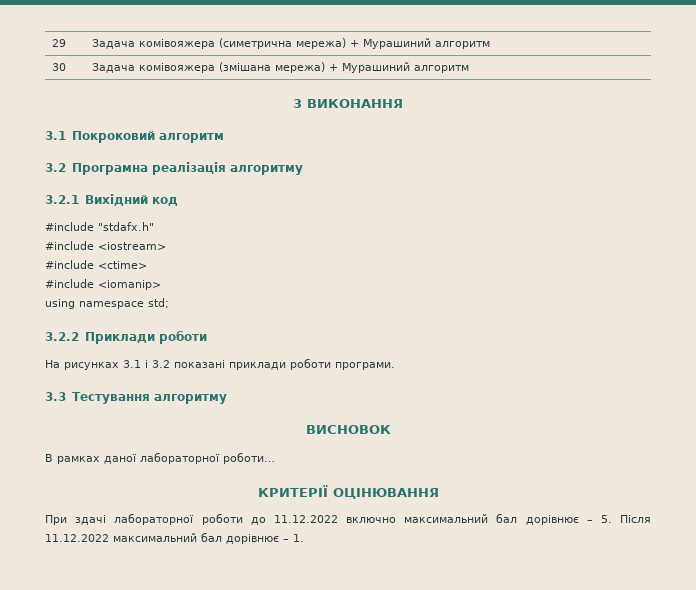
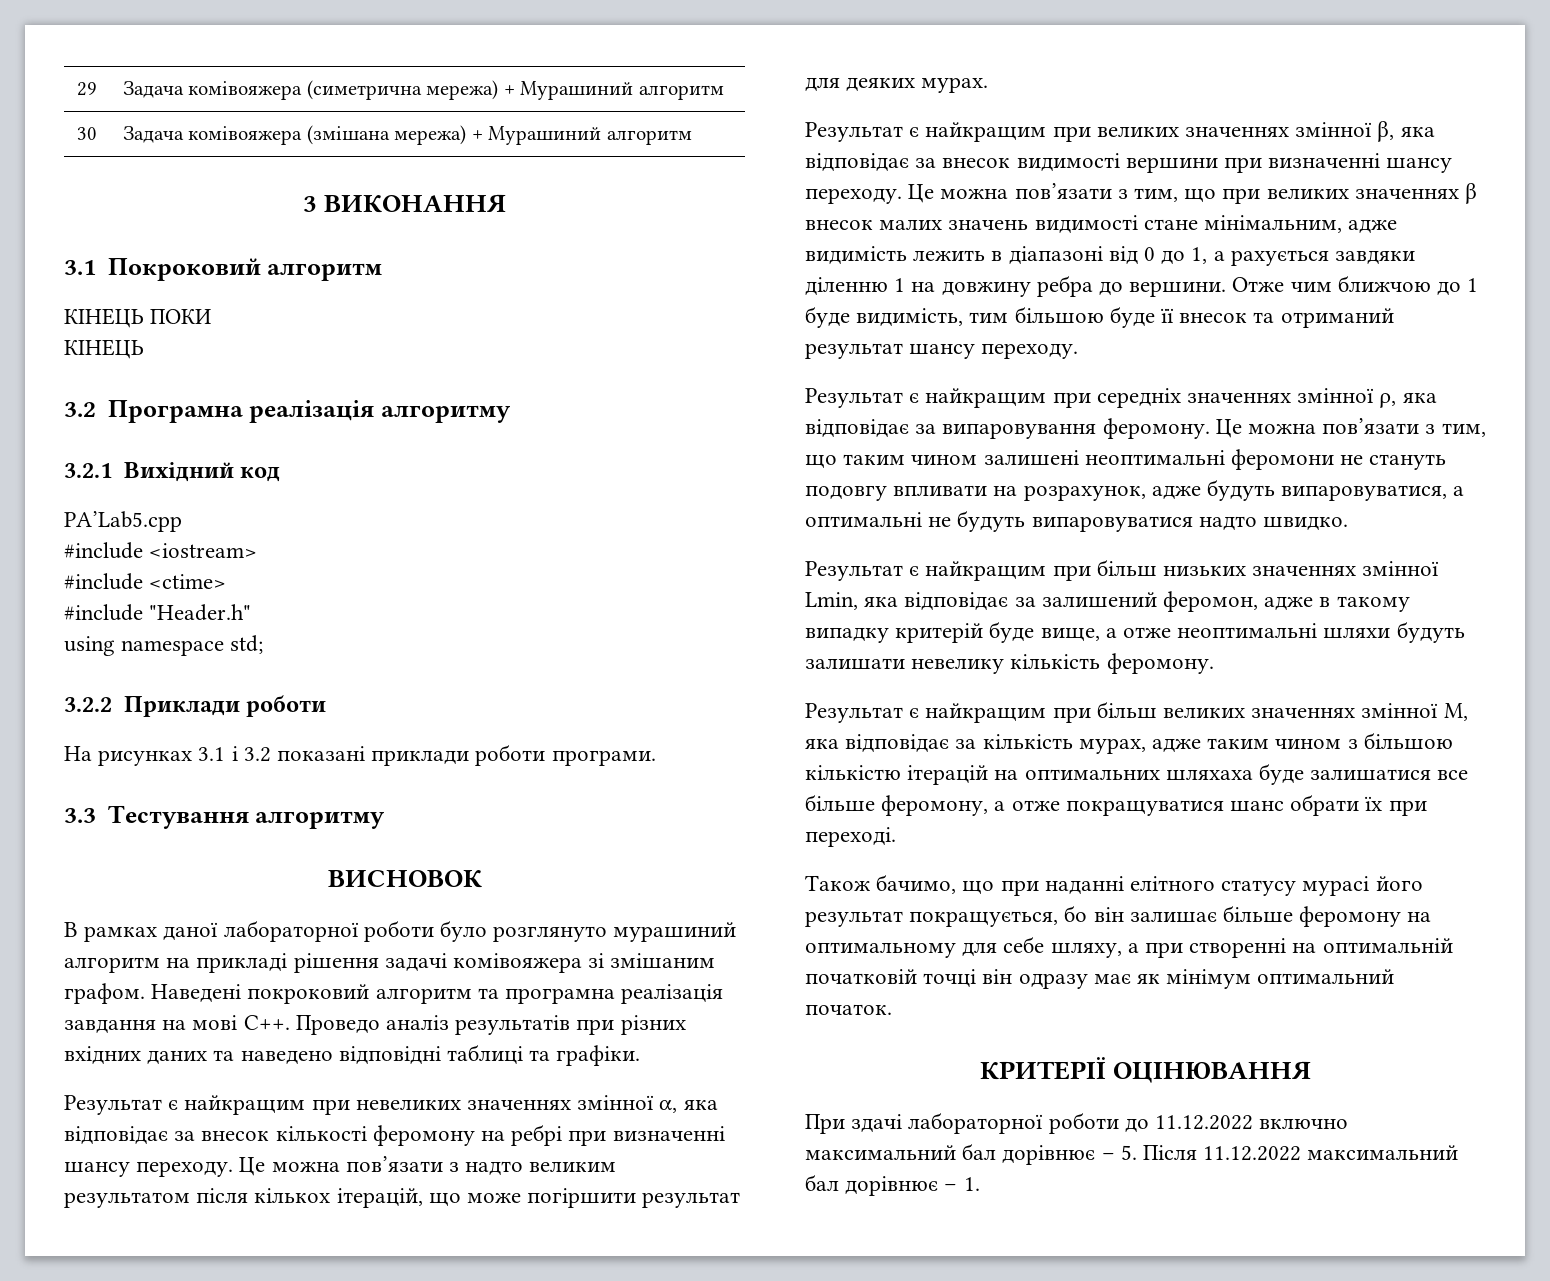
(224, 138) none -> [64,308,212,328] [64,339,144,359] // КІНЕЦЬ ПОКИ // КІНЕЦЬ
[45,222,154,231] #include "stdafx.h" -> [64,511,182,532] PA’Lab5.cpp
[98,280,161,290] <iomanip> -> [149,604,252,621] "Header.h"
[223,452,275,464] роботи… -> [363,920,737,942] [64,953,716,973] [64,983,724,1004] [64,1015,686,1035] [64,1044,641,1066] [64,1095,718,1115] [64,1124,725,1146] [64,1156,617,1177] [64,1188,741,1208] [805,77,989,93] [805,121,1435,142] [805,153,1453,173] [805,183,1478,204] [805,215,1398,234] [805,246,1416,266] [805,275,1479,297] [805,306,1394,328] [805,343,1079,359] [805,388,1437,408] [805,418,1486,439] [805,449,1447,470] [805,479,1465,501] [805,510,1349,532] [805,559,1440,581] [805,591,1410,612] [805,621,1465,643] [805,653,1214,674] [805,701,1468,723] [805,732,1453,754] [805,763,1469,785] [805,794,1427,816] [805,827,896,847] [805,874,1423,896] [805,905,1432,927] [805,936,1453,958] [805,969,1395,989] [805,1004,892,1015] роботи було розглянуто мурашиний алгоритм на прикладі рішення задачі комівояжера зі змішаним графом. Наведені покроковий алгоритм та програмна реалізація завдання на мові С++. Проведо аналіз результатів при різних вхідних даних та наведено відповідні таблиці та графіки. // Результат є найкращим при невеликих значеннях змінної α, яка відповідає за внесок кількості феромону на ребрі при визначенні шансу переходу. Це можна пов’язати з надто великим результатом після кількох ітерацій, що може погіршити результат для деяких мурах. // Результат є найкращим при великих значеннях змінної β, яка відповідає за внесок видимості вершини при визначенні шансу переходу. Це можна пов’язати з тим, що при великих значеннях β внесок малих значень видимості стане мінімальним, адже видимість лежить в діапазоні від 0 до 1, а рахується завдяки діленню 1 на довжину ребра до вершини. Отже чим ближчою до 1 буде видимість, тим більшою буде її внесок та отриманий результат шансу переходу. // Результат є найкращим при середніх значеннях змінної ρ, яка відповідає за випаровування феромону. Це можна пов’язати з тим, що таким чином залишені неоптимальні феромони не стануть подовгу впливати на розрахунок, адже будуть випаровуватися, а оптимальні не будуть випаровуватися надто швидко. // Результат є найкращим при більш низьких значеннях змінної Lmin, яка відповідає за залишений феромон, адже в такому випадку критерій буде вище, а отже неоптимальні шляхи будуть залишати невелику кількість феромону. // Результат є найкращим при більш великих значеннях змінної M, яка відповідає за кількість мурах, адже таким чином з більшою кількістю ітерацій на оптимальних шляхаха буде залишатися все більше феромону, а отже покращуватися шанс обрати їх при переході. // Також бачимо, що при наданні елітного статусу мурасі його результат покращується, бо він залишає більше феромону на оптимальному для себе шляху, а при створенні на оптимальній початковій точці він одразу має як мінімум оптимальний початок.

